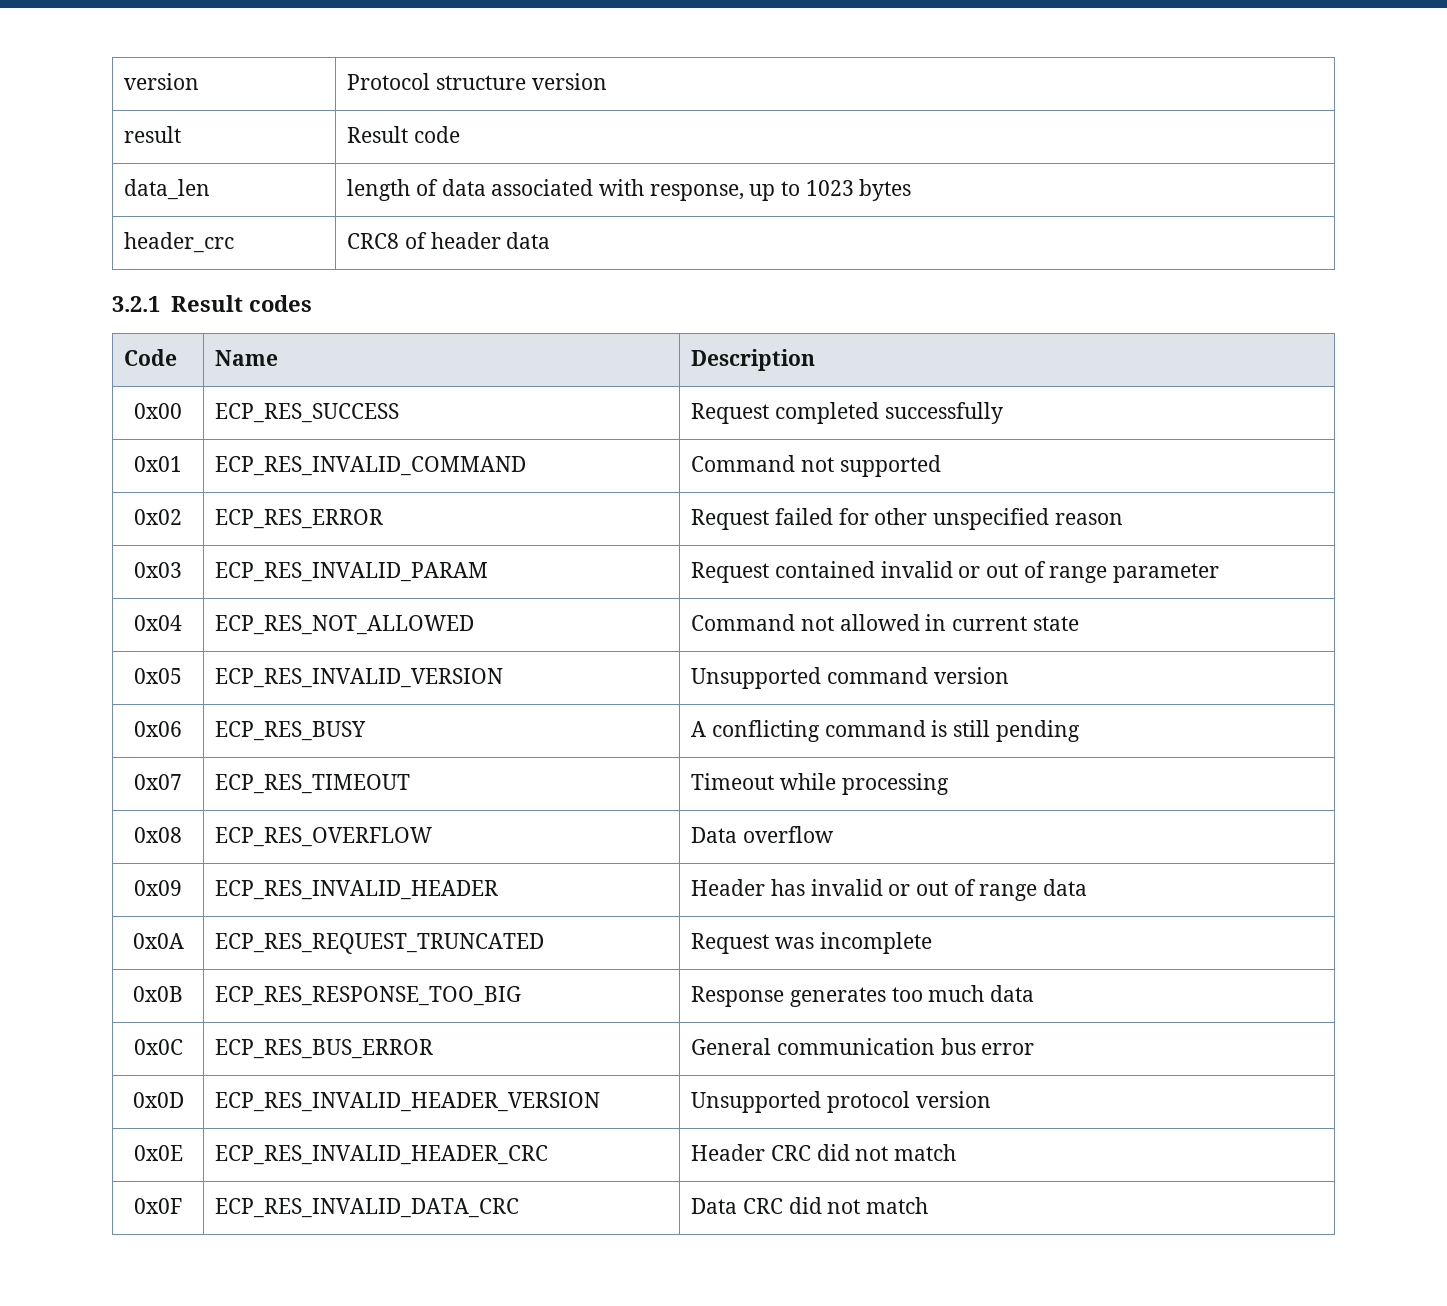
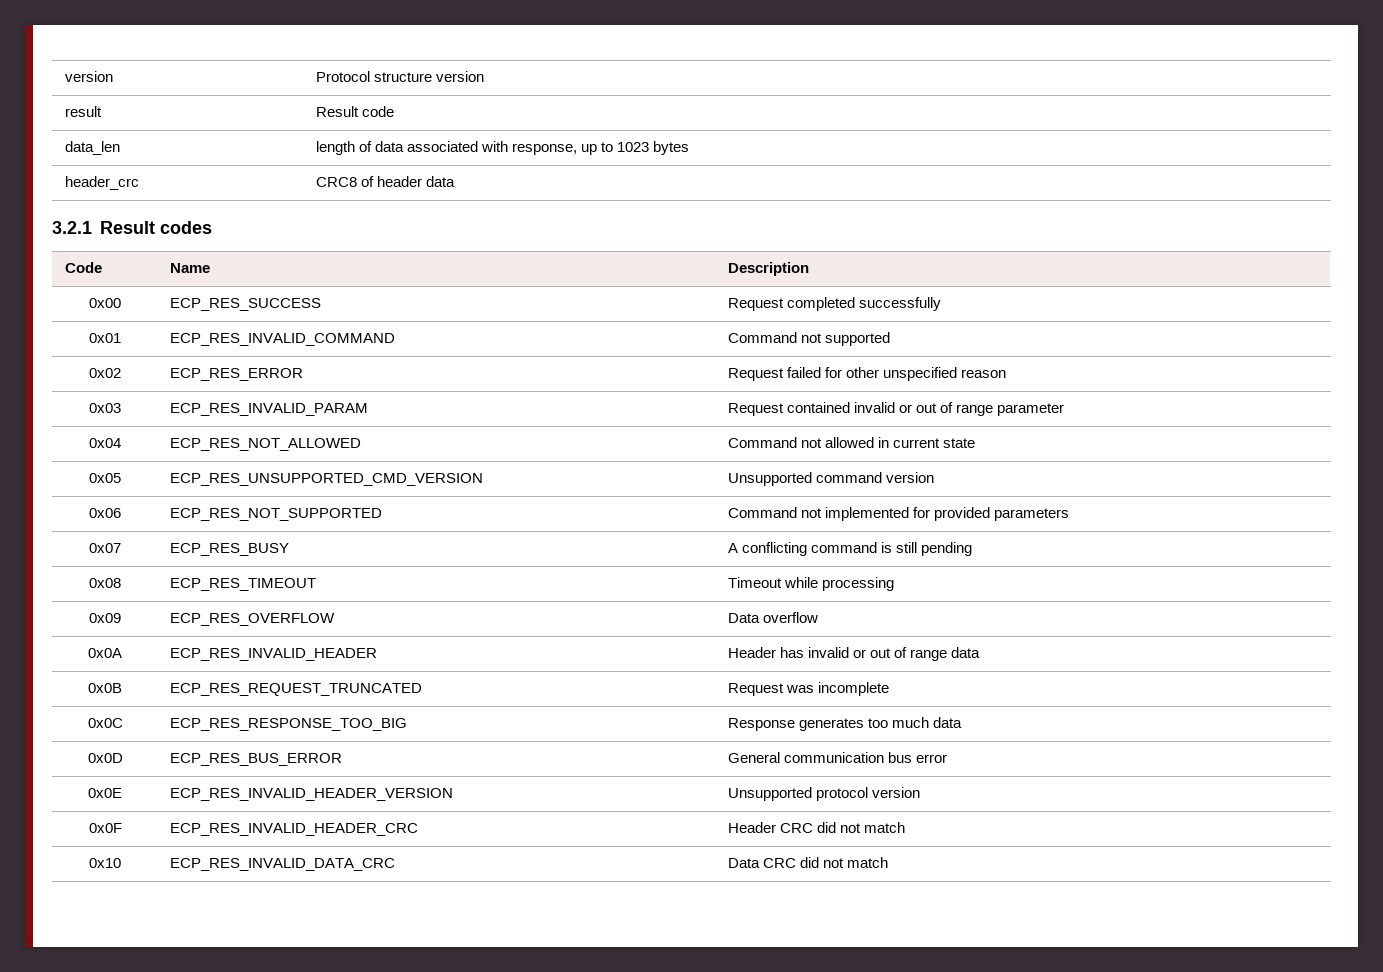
[215,668,504,688] ECP_RES_INVALID_VERSION -> [169,473,483,486] ECP_RES_UNSUPPORTED_CMD_VERSION
(182, 729) none -> [169,508,382,521] [727,507,1070,521] [89,543,121,553] | ECP_RES_NOT_SUPPORTED | Command not implemented for provided parameters // 0x07
[134,774,182,790] 0x07 -> [89,578,121,588] 0x08
[134,827,182,843] 0x08 -> [89,613,121,623] 0x09
[134,880,182,896] 0x09 -> [88,648,122,658] 0x0A
[132,933,184,949] 0x0A -> [88,683,122,693] 0x0B
[133,986,183,1002] 0x0B -> [87,718,123,728] 0x0C
[133,1039,183,1055] 0x0C -> [87,753,123,763] 0x0D
[132,1092,184,1108] 0x0D -> [88,788,122,798] 0x0E
[133,1145,183,1161] 0x0E -> [88,823,122,833] 0x0F
[134,1198,182,1214] 0x0F -> [89,858,121,868] 0x10

